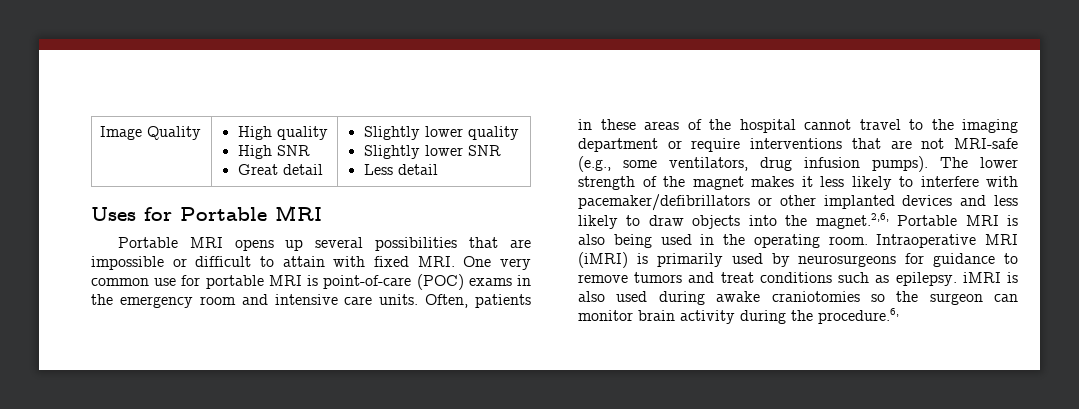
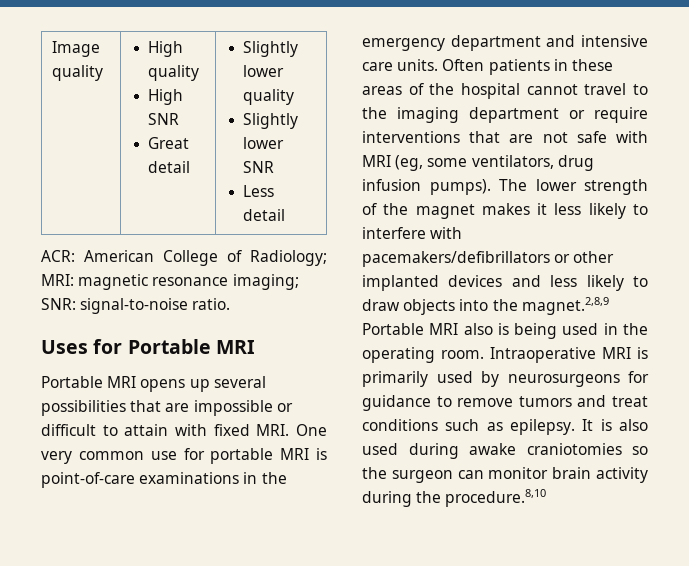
[146,126,201,140] Quality -> [52,65,104,81] quality
(438, 169) none -> [41,250,327,266] [41,274,299,290] [41,298,231,314] // ACR: American College of Radiology; MRI: magnetic resonance imaging; SNR: signal-to-noise ratio.
[416,274,512,290] (POC) exams -> [139,472,240,484] examinations
[199,296,236,305] room -> [450,35,541,51] department
[425,294,469,308] Often, -> [442,59,485,71] Often
[954,138,1018,149] [578,156,611,172] MRI-safe (e.g., -> [576,131,648,143] [362,155,424,171] safe with MRI (eg,
[578,194,750,211] pacemaker/defibrillators -> [362,251,550,267] pacemakers/defibrillators
[815,213,1018,229] [578,234,605,245] magnet.2,6, Portable MRI is also -> [521,297,609,315] [362,323,509,335] magnet.2,8,9 Portable MRI also is
[578,252,628,268] (iMRI) -> (631, 353) none
[962,272,1001,283] iMRI -> [582,419,594,431] It
[818,308,899,324] procedure.6, -> [445,489,547,507] procedure.8,10

